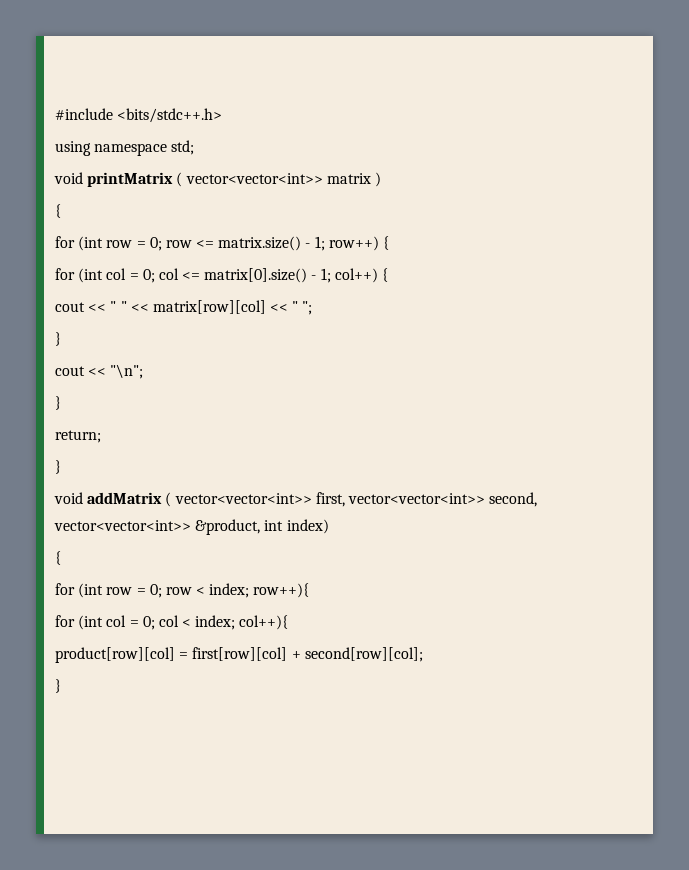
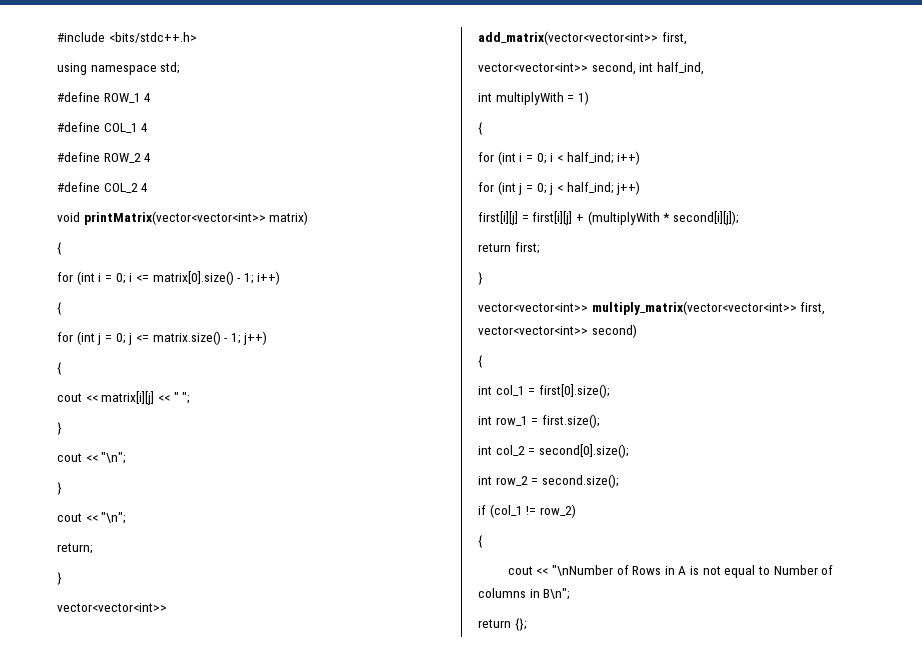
[54,172,381,187] [55,204,61,218] [55,236,390,251] [55,268,389,283] [55,300,266,314] void printMatrix ( vector<vector<int>> matrix ) // { // for (int row = 0; row <= matrix.size() - 1; row++) { // for (int col = 0; col <= matrix[0].size() - 1; col++) { // cout << " " << matrix[row][col] -> [57,92,152,103] [57,122,149,133] [57,152,152,163] [57,182,149,193] [57,211,309,225] [57,242,62,255] [57,271,281,285] [57,302,62,315] [57,331,268,345] [57,362,62,375] [57,391,155,405] #define ROW_1 4 // #define COL_1 4 // #define ROW_2 4 // #define COL_2 4 // void printMatrix(vector<vector<int>> matrix) // { // for (int i = 0; i <= matrix[0].size() - 1; i++) // { // for (int j = 0; j <= matrix.size() - 1; j++) // { // cout << matrix[i][j]
(61, 403) none -> [57,512,127,524] // cout << "\n";
[54,492,345,507] void addMatrix ( vector<vector<int>> first, -> [57,603,167,612] [478,31,687,45] vector<vector<int>> // add_matrix(vector<vector<int>> first, //
[54,519,329,535] [55,551,61,565] [55,583,310,598] [55,615,289,630] [55,647,423,663] [55,679,61,693] vector<vector<int>> &product, int index) // { // for (int row = 0; row < index; row++){ // for (int col = 0; col < index; col++){ // product[row][col] = first[row][col] + second[row][col]; // } -> [639,62,704,75] [478,91,589,105] [478,122,483,135] [478,151,641,165] [478,181,641,195] [478,211,739,225] [478,242,540,254] [478,272,483,285] [478,301,826,315] [478,324,637,338] [478,355,483,368] [478,384,610,398] [478,414,600,428] [478,444,629,458] [478,474,619,488] [478,504,576,518] [478,535,483,548] [507,565,834,578] [478,588,571,600] [478,618,527,631] int half_ind, // int multiplyWith = 1) // { // for (int i = 0; i < half_ind; i++) // for (int j = 0; j < half_ind; j++) // first[i][j] = first[i][j] + (multiplyWith * second[i][j]); // return first; // } // vector<vector<int>> multiply_matrix(vector<vector<int>> first, vector<vector<int>> second) // { // int col_1 = first[0].size(); // int row_1 = first.size(); // int col_2 = second[0].size(); // int row_2 = second.size(); // if (col_1 != row_2) // { // cout << "\nNumber of Rows in A is not equal to Number of columns in B\n"; // return {};

